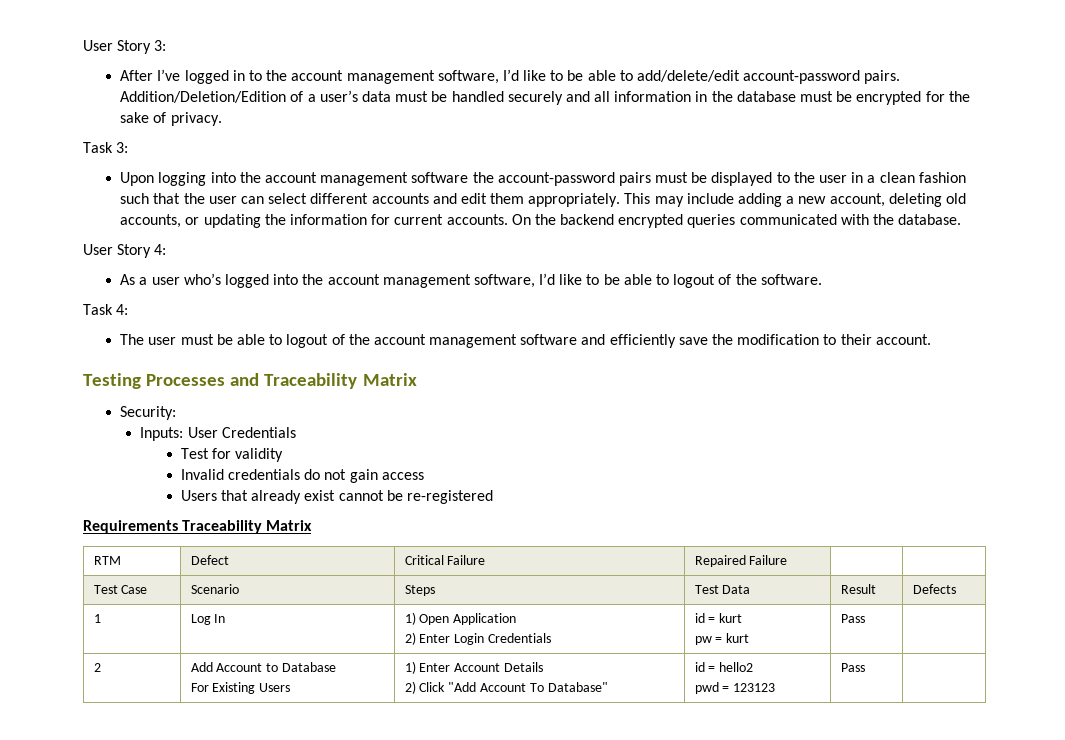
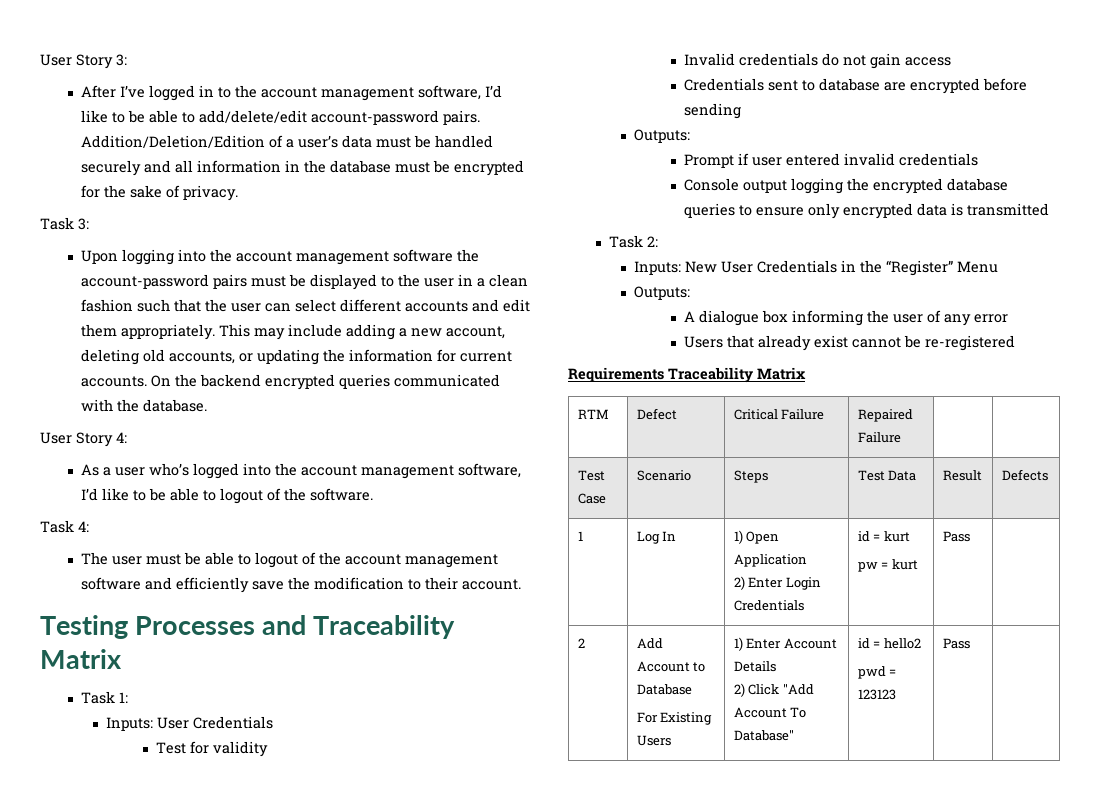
[120,406,177,420] Security: -> [81,691,129,704] Task 1:
(424, 476) none -> [684,78,1028,94] [684,103,742,119] [634,129,691,143] [684,153,979,168] [684,178,1009,194] [684,203,1050,219] [609,235,659,248] [634,260,999,276] [634,286,691,300] [684,310,1009,326] // Credentials sent to database are encrypted before sending // Outputs: // Prompt if user entered invalid credentials // Console output logging the encrypted database queries to ensure only encrypted data is transmitted // Task 2: // Inputs: New User Credentials in the “Register” Menu // Outputs: // A dialogue box informing the user of any error

